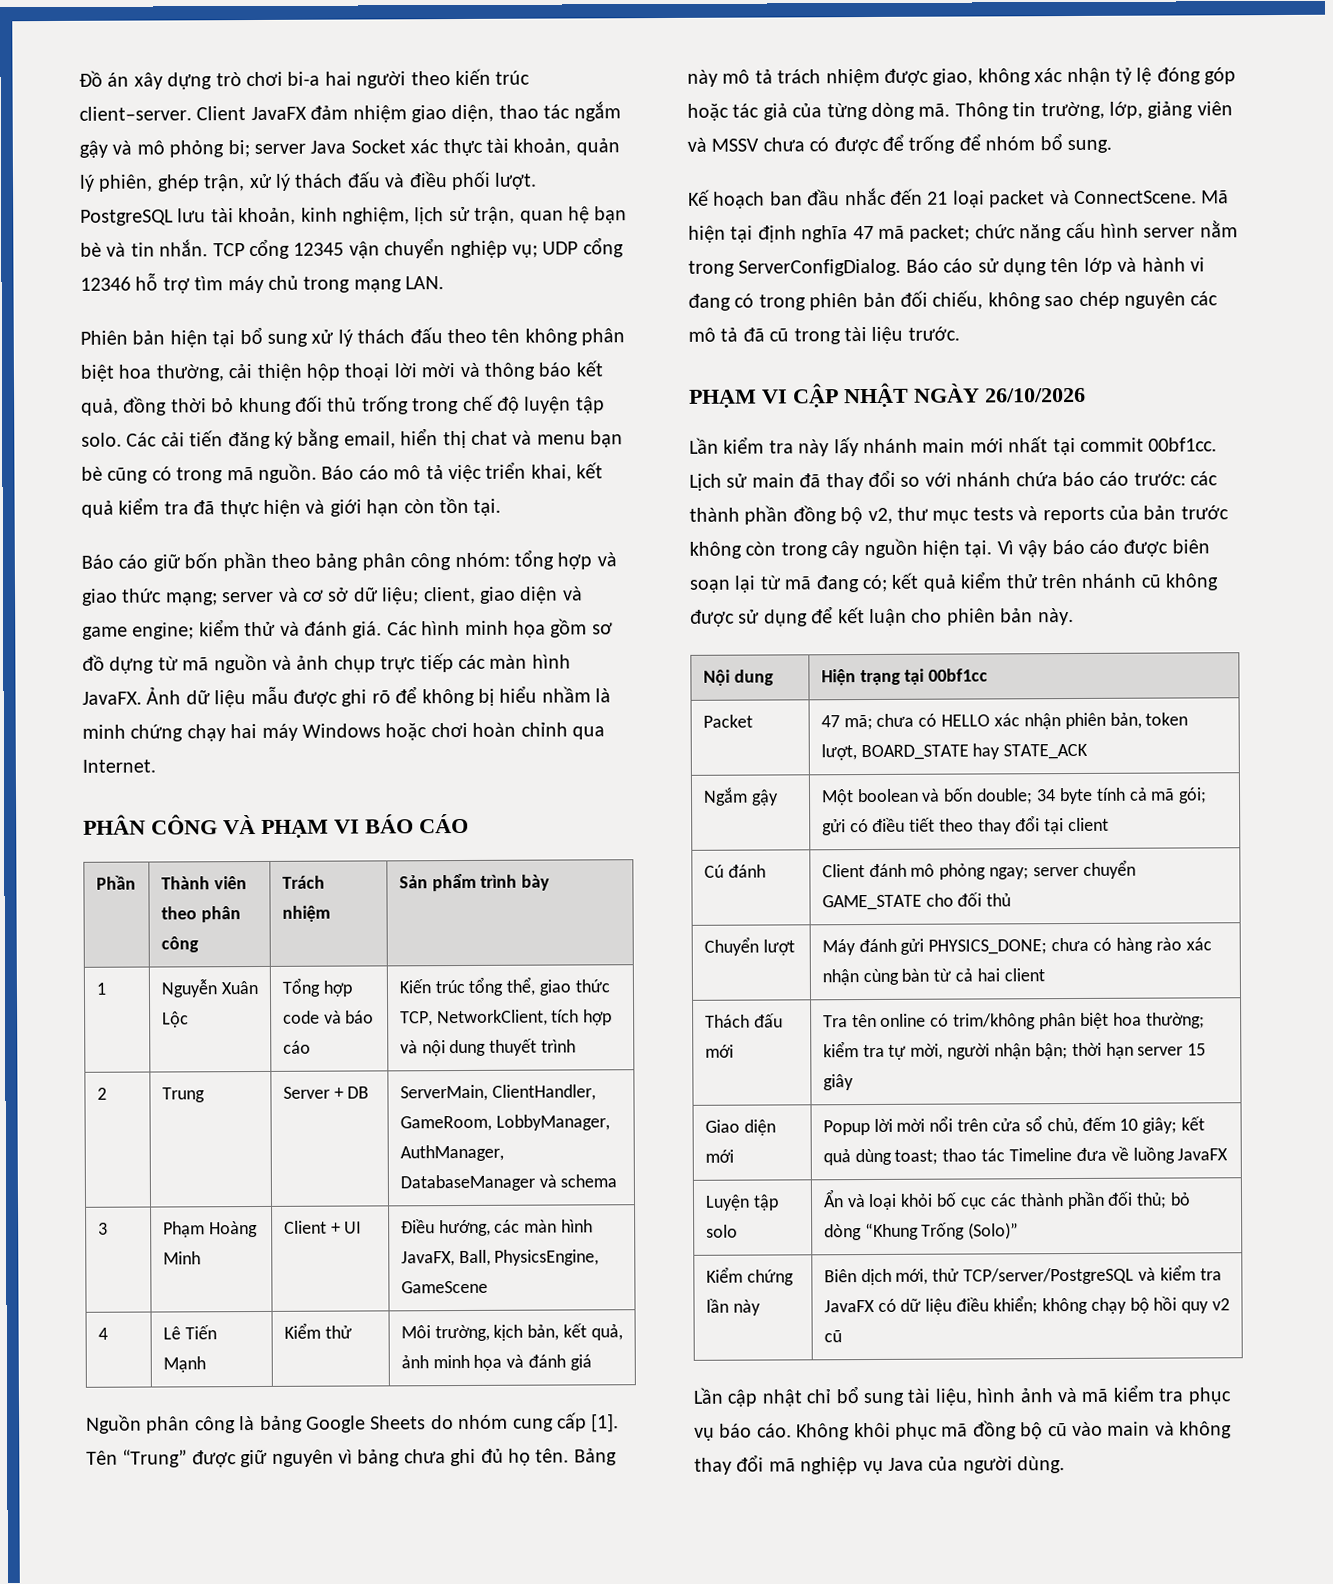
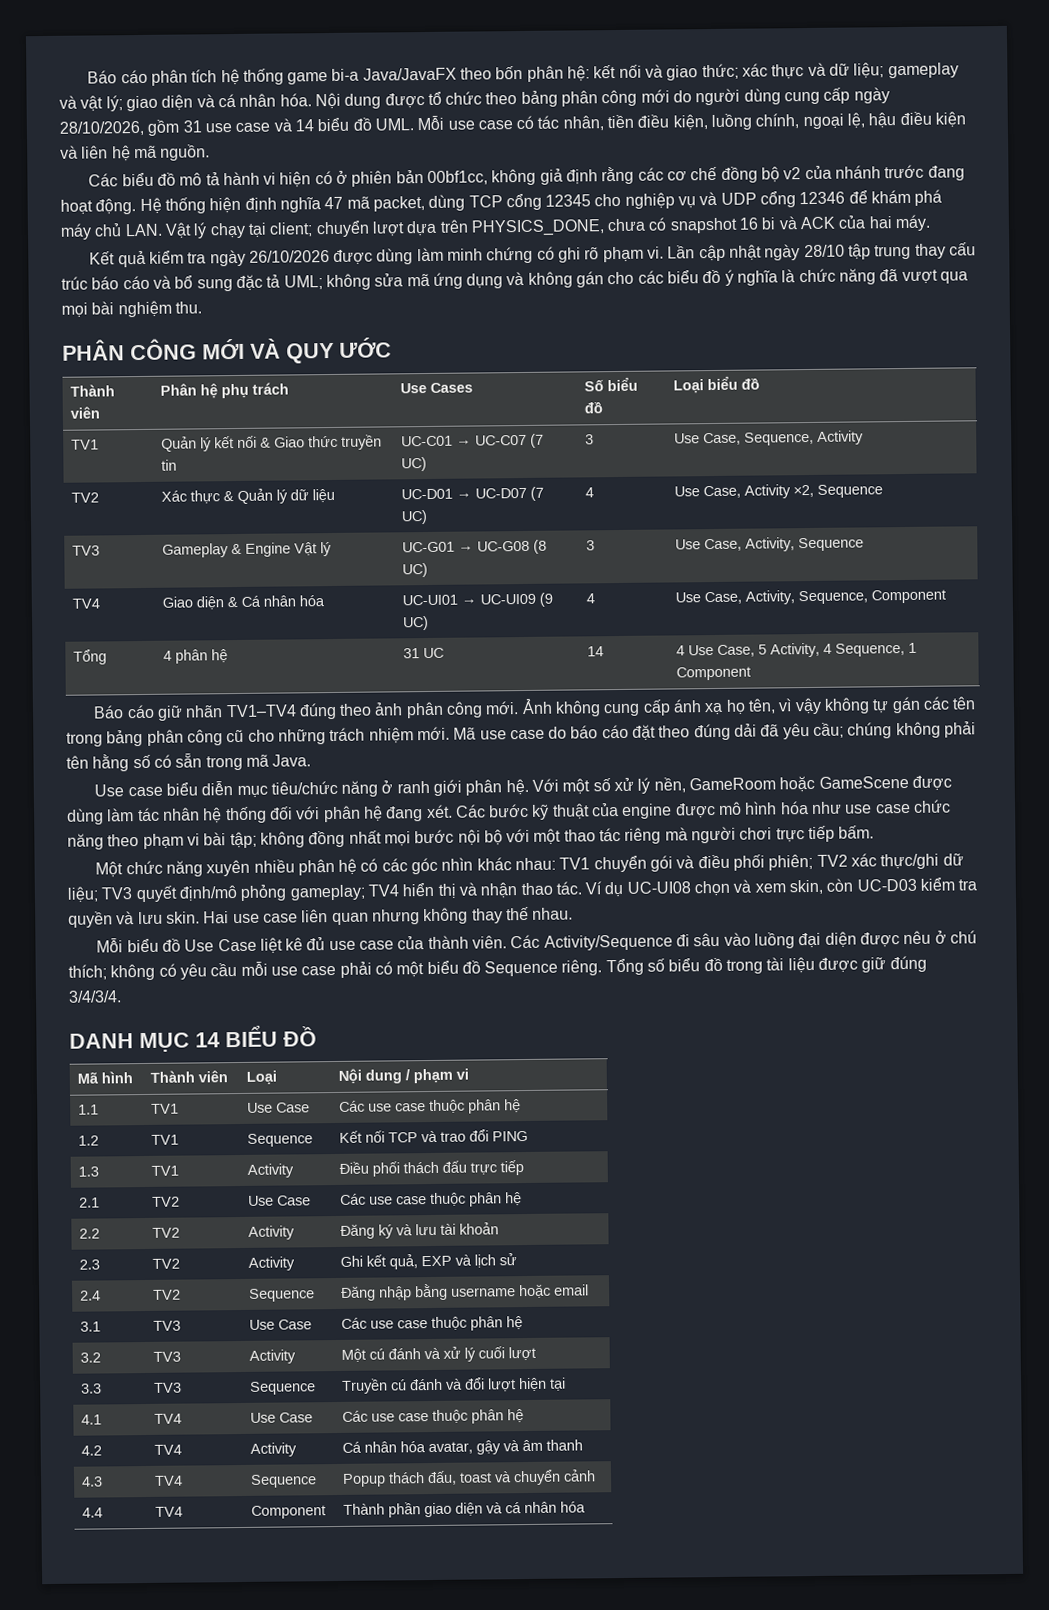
[79,68,531,90] [79,101,621,123] [79,138,620,158] [79,170,538,192] [80,206,628,226] [80,237,624,260] [80,273,445,294] [80,326,626,348] [80,360,603,382] [81,394,605,416] [81,428,624,450] [81,461,604,484] [81,496,502,518] [81,549,617,572] [82,586,583,606] [82,618,613,640] [82,653,571,674] [82,685,612,708] [82,722,605,742] [82,759,156,773] [83,813,469,838] [95,875,136,890] [160,876,247,890] [160,906,241,923] [160,936,199,953] [281,875,325,889] [281,905,331,922] [398,873,551,892] [95,982,106,995] [160,979,258,998] [161,1011,189,1028] [281,977,352,997] [282,1010,375,1024] [282,1040,311,1054] [398,976,611,996] [399,1009,613,1027] [399,1038,577,1057] [96,1087,107,1100] [161,1087,205,1103] [282,1086,370,1099] [399,1084,596,1102] [399,1114,610,1132] [399,1144,504,1162] [399,1174,618,1192] [97,1222,108,1235] [162,1221,258,1238] [162,1251,201,1265] [283,1220,363,1234] [400,1219,594,1237] [400,1249,600,1267] [400,1280,488,1294] [97,1327,108,1340] [162,1325,217,1340] [162,1356,206,1373] [283,1322,352,1339] [400,1323,624,1342] [400,1354,593,1371] [86,1412,620,1434] [86,1448,617,1468] [687,67,1237,87] [687,101,1233,121] [687,133,1112,155] [688,187,1230,209] [688,220,1238,243] [688,257,1205,277] [688,290,1219,311] [688,326,960,345] [689,382,1086,408] [689,436,1218,457] [689,469,1219,491] [689,505,1229,525] [689,538,1210,559] [689,571,1220,593] [690,606,1074,627] [702,669,774,686] [820,668,989,686] [702,714,753,728] [820,712,1189,731] [820,743,1089,761] [702,787,779,806] [820,787,1208,806] [821,815,1109,836] [703,864,766,878] [821,859,1136,880] [821,892,1012,911] [703,936,795,956] [821,937,1212,956] [821,968,1045,986] [704,1013,783,1028] [704,1044,734,1058] [822,1012,1205,1030] [822,1041,1207,1060] [822,1074,854,1091] [704,1119,776,1136] [704,1149,734,1163] [822,1115,1206,1136] [822,1146,1229,1166] [704,1194,779,1211] [705,1224,738,1238] [822,1189,1192,1211] [823,1222,1020,1241] [705,1266,794,1286] [705,1298,761,1316] [823,1264,1222,1286] [823,1295,1231,1315] [823,1330,842,1343] [693,1384,1231,1407] [694,1420,1233,1441] [694,1454,1066,1475] Đồ án xây dựng trò chơi bi-a hai người theo kiến trúc client–server. Client JavaFX đảm nhiệm giao diện, thao tác ngắm gậy và mô phỏng bi; server Java Socket xác thực tài khoản, quản lý phiên, ghép trận, xử lý thách đấu và điều phối lượt. PostgreSQL lưu tài khoản, kinh nghiệm, lịch sử trận, quan hệ bạn bè và tin nhắn. TCP cổng 12345 vận chuyển nghiệp vụ; UDP cổng 12346 hỗ trợ tìm máy chủ trong mạng LAN. // Phiên bản hiện tại bổ sung xử lý thách đấu theo tên không phân biệt hoa thường, cải thiện hộp thoại lời mời và thông báo kết quả, đồng thời bỏ khung đối thủ trống trong chế độ luyện tập solo. Các cải tiến đăng ký bằng email, hiển thị chat và menu bạn bè cũng có trong mã nguồn. Báo cáo mô tả việc triển khai, kết quả kiểm tra đã thực hiện và giới hạn còn tồn tại. // Báo cáo giữ bốn phần theo bảng phân công nhóm: tổng hợp và giao thức mạng; server và cơ sở dữ liệu; client, giao diện và game engine; kiểm thử và đánh giá. Các hình minh họa gồm sơ đồ dựng từ mã nguồn và ảnh chụp trực tiếp các màn hình JavaFX. Ảnh dữ liệu mẫu được ghi rõ để không bị hiểu nhầm là minh chứng chạy hai máy Windows hoặc chơi hoàn chỉnh qua Internet. // PHÂN CÔNG VÀ PHẠM VI BÁO CÁO // Phần | Thành viên theo phân công | Trách nhiệm | Sản phẩm trình bày // 1 | Nguyễn Xuân Lộc | Tổng hợp code và báo cáo | Kiến trúc tổng thể, giao thức TCP, NetworkClient, tích hợp và nội dung thuyết trình // 2 | Trung | Server + DB | ServerMain, ClientHandler, GameRoom, LobbyManager, AuthManager, DatabaseManager và schema // 3 | Phạm Hoàng Minh | Client + UI | Điều hướng, các màn hình JavaFX, Ball, PhysicsEngine, GameScene // 4 | Lê Tiến Mạnh | Kiểm thử | Môi trường, kịch bản, kết quả, ảnh minh họa và đánh giá // Nguồn phân công là bảng Google Sheets do nhóm cung cấp [1]. Tên “Trung” được giữ nguyên vì bảng chưa ghi đủ họ tên. Bảng này mô tả trách nhiệm được giao, không xác nhận tỷ lệ đóng góp hoặc tác giả của từng dòng mã. Thông tin trường, lớp, giảng viên và MSSV chưa có được để trống để nhóm bổ sung. // Kế hoạch ban đầu nhắc đến 21 loại packet và ConnectScene. Mã hiện tại định nghĩa 47 mã packet; chức năng cấu hình server nằm trong ServerConfigDialog. Báo cáo sử dụng tên lớp và hành vi đang có trong phiên bản đối chiếu, không sao chép nguyên các mô tả đã cũ trong tài liệu trước. // PHẠM VI CẬP NHẬT NGÀY 26/10/2026 // Lần kiểm tra này lấy nhánh main mới nhất tại commit 00bf1cc. Lịch sử main đã thay đổi so với nhánh chứa báo cáo trước: các thành phần đồng bộ v2, thư mục tests và reports của bản trước không còn trong cây nguồn hiện tại. Vì vậy báo cáo được biên soạn lại từ mã đang có; kết quả kiểm thử trên nhánh cũ không được sử dụng để kết luận cho phiên bản này. // Nội dung | Hiện trạng tại 00bf1cc // Packet | 47 mã; chưa có HELLO xác nhận phiên bản, token lượt, BOARD_STATE hay STATE_ACK // Ngắm gậy | Một boolean và bốn double; 34 byte tính cả mã gói; gửi có điều tiết theo thay đổi tại client // Cú đánh | Client đánh mô phỏng ngay; server chuyển GAME_STATE cho đối thủ // Chuyển lượt | Máy đánh gửi PHYSICS_DONE; chưa có hàng rào xác nhận cùng bàn từ cả hai client // Thách đấu mới | Tra tên online có trim/không phân biệt hoa thường; kiểm tra tự mời, người nhận bận; thời hạn server 15 giây // Giao diện mới | Popup lời mời nổi trên cửa sổ chủ, đếm 10 giây; kết quả dùng toast; thao tác Timeline đưa về luồng JavaFX // Luyện tập solo | Ẩn và loại khỏi bố cục các thành phần đối thủ; bỏ dòng “Khung Trống (Solo)” // Kiểm chứng lần này | Biên dịch mới, thử TCP/server/PostgreSQL và kiểm tra JavaFX có dữ liệu điều khiển; không chạy bộ hồi quy v2 cũ // Lần cập nhật chỉ bổ sung tài liệu, hình ảnh và mã kiểm tra phục vụ báo cáo. Không khôi phục mã đồng bộ cũ vào main và không thay đổi mã nghiệp vụ Java của người dùng. -> [87,62,959,86] [59,87,890,112] [59,111,967,136] [60,144,211,162] [88,164,965,188] [60,189,943,215] [60,214,932,240] [89,242,976,268] [61,268,968,292] [61,300,202,318] [62,337,392,364] [70,384,116,397] [70,406,101,419] [160,382,290,399] [400,382,474,394] [584,376,639,392] [584,402,604,414] [673,375,761,394] [71,439,100,450] [161,434,383,452] [161,459,178,471] [401,433,545,448] [401,456,428,472] [585,434,595,445] [674,430,865,446] [71,492,100,503] [161,488,336,504] [401,486,545,501] [401,509,429,525] [585,487,595,498] [674,484,884,499] [72,545,101,556] [162,541,333,558] [402,539,548,554] [402,562,429,578] [586,540,596,551] [675,537,865,552] [72,598,101,609] [162,595,326,610] [402,592,554,607] [403,615,430,631] [586,593,596,604] [675,589,947,605] [73,649,108,665] [163,649,229,664] [403,647,445,659] [587,646,605,657] [676,642,918,658] [676,666,752,681] [93,696,977,721] [66,721,977,747] [66,753,312,772] [94,775,952,799] [67,799,952,825] [67,825,875,850] [95,853,964,878] [67,877,978,903] [68,906,574,928] [96,930,977,954] [68,955,927,981] [68,990,122,1003] [69,1025,317,1053] [77,1071,134,1084] [150,1070,229,1083] [246,1070,278,1085] [338,1068,470,1084] [78,1104,100,1115] [151,1103,180,1114] [247,1102,311,1113] [339,1099,522,1114] [78,1135,100,1146] [151,1134,180,1145] [247,1133,314,1147] [339,1129,529,1143] [78,1166,100,1177] [151,1165,180,1176] [247,1163,295,1178] [339,1160,525,1177] [79,1197,101,1208] [152,1196,181,1207] [248,1195,312,1206] [340,1192,523,1207] [79,1228,101,1239] [152,1227,181,1238] [248,1225,296,1240] [340,1222,500,1239] [79,1259,101,1270] [152,1258,181,1269] [248,1256,296,1271] [340,1253,518,1270] [80,1290,102,1301] [153,1289,182,1300] [249,1288,316,1302] [341,1283,590,1301] [80,1321,102,1332] [153,1320,182,1331] [249,1319,313,1330] [341,1316,524,1331] [80,1352,102,1363] [153,1351,182,1362] [249,1349,297,1364] [341,1346,537,1362] [81,1383,103,1394] [154,1382,183,1393] [250,1381,317,1395] [342,1377,567,1394] [81,1414,103,1425] [154,1413,183,1424] [250,1412,314,1423] [342,1409,525,1424] [81,1445,103,1456] [154,1444,183,1455] [250,1442,298,1457] [342,1439,584,1455] [82,1476,104,1487] [155,1475,184,1486] [251,1474,318,1488] [342,1469,597,1487] [82,1507,104,1518] [155,1506,184,1517] [251,1505,327,1519] [343,1501,587,1518] Báo cáo phân tích hệ thống game bi-a Java/JavaFX theo bốn phân hệ: kết nối và giao thức; xác thực và dữ liệu; gameplay và vật lý; giao diện và cá nhân hóa. Nội dung được tổ chức theo bảng phân công mới do người dùng cung cấp ngày 28/10/2026, gồm 31 use case và 14 biểu đồ UML. Mỗi use case có tác nhân, tiền điều kiện, luồng chính, ngoại lệ, hậu điều kiện và liên hệ mã nguồn. // Các biểu đồ mô tả hành vi hiện có ở phiên bản 00bf1cc, không giả định rằng các cơ chế đồng bộ v2 của nhánh trước đang hoạt động. Hệ thống hiện định nghĩa 47 mã packet, dùng TCP cổng 12345 cho nghiệp vụ và UDP cổng 12346 để khám phá máy chủ LAN. Vật lý chạy tại client; chuyển lượt dựa trên PHYSICS_DONE, chưa có snapshot 16 bi và ACK của hai máy. // Kết quả kiểm tra ngày 26/10/2026 được dùng làm minh chứng có ghi rõ phạm vi. Lần cập nhật ngày 28/10 tập trung thay cấu trúc báo cáo và bổ sung đặc tả UML; không sửa mã ứng dụng và không gán cho các biểu đồ ý nghĩa là chức năng đã vượt qua mọi bài nghiệm thu. // PHÂN CÔNG MỚI VÀ QUY ƯỚC // Thành viên | Phân hệ phụ trách | Use Cases | Số biểu đồ | Loại biểu đồ // TV1 | Quản lý kết nối & Giao thức truyền tin | UC-C01 → UC-C07 (7 UC) | 3 | Use Case, Sequence, Activity // TV2 | Xác thực & Quản lý dữ liệu | UC-D01 → UC-D07 (7 UC) | 4 | Use Case, Activity ×2, Sequence // TV3 | Gameplay & Engine Vật lý | UC-G01 → UC-G08 (8 UC) | 3 | Use Case, Activity, Sequence // TV4 | Giao diện & Cá nhân hóa | UC-UI01 → UC-UI09 (9 UC) | 4 | Use Case, Activity, Sequence, Component // Tổng | 4 phân hệ | 31 UC | 14 | 4 Use Case, 5 Activity, 4 Sequence, 1 Component // Báo cáo giữ nhãn TV1–TV4 đúng theo ảnh phân công mới. Ảnh không cung cấp ánh xạ họ tên, vì vậy không tự gán các tên trong bảng phân công cũ cho những trách nhiệm mới. Mã use case do báo cáo đặt theo đúng dải đã yêu cầu; chúng không phải tên hằng số có sẵn trong mã Java. // Use case biểu diễn mục tiêu/chức năng ở ranh giới phân hệ. Với một số xử lý nền, GameRoom hoặc GameScene được dùng làm tác nhân hệ thống đối với phân hệ đang xét. Các bước kỹ thuật của engine được mô hình hóa như use case chức năng theo phạm vi bài tập; không đồng nhất mọi bước nội bộ với một thao tác riêng mà người chơi trực tiếp bấm. // Một chức năng xuyên nhiều phân hệ có các góc nhìn khác nhau: TV1 chuyển gói và điều phối phiên; TV2 xác thực/ghi dữ liệu; TV3 quyết định/mô phỏng gameplay; TV4 hiển thị và nhận thao tác. Ví dụ UC-UI08 chọn và xem skin, còn UC-D03 kiểm tra quyền và lưu skin. Hai use case liên quan nhưng không thay thế nhau. // Mỗi biểu đồ Use Case liệt kê đủ use case của thành viên. Các Activity/Sequence đi sâu vào luồng đại diện được nêu ở chú thích; không có yêu cầu mỗi use case phải có một biểu đồ Sequence riêng. Tổng số biểu đồ trong tài liệu được giữ đúng 3/4/3/4. // DANH MỤC 14 BIỂU ĐỒ // Mã hình | Thành viên | Loại | Nội dung / phạm vi // 1.1 | TV1 | Use Case | Các use case thuộc phân hệ // 1.2 | TV1 | Sequence | Kết nối TCP và trao đổi PING // 1.3 | TV1 | Activity | Điều phối thách đấu trực tiếp // 2.1 | TV2 | Use Case | Các use case thuộc phân hệ // 2.2 | TV2 | Activity | Đăng ký và lưu tài khoản // 2.3 | TV2 | Activity | Ghi kết quả, EXP và lịch sử // 2.4 | TV2 | Sequence | Đăng nhập bằng username hoặc email // 3.1 | TV3 | Use Case | Các use case thuộc phân hệ // 3.2 | TV3 | Activity | Một cú đánh và xử lý cuối lượt // 3.3 | TV3 | Sequence | Truyền cú đánh và đổi lượt hiện tại // 4.1 | TV4 | Use Case | Các use case thuộc phân hệ // 4.2 | TV4 | Activity | Cá nhân hóa avatar, gậy và âm thanh // 4.3 | TV4 | Sequence | Popup thách đấu, toast và chuyển cảnh // 4.4 | TV4 | Component | Thành phần giao diện và cá nhân hóa

